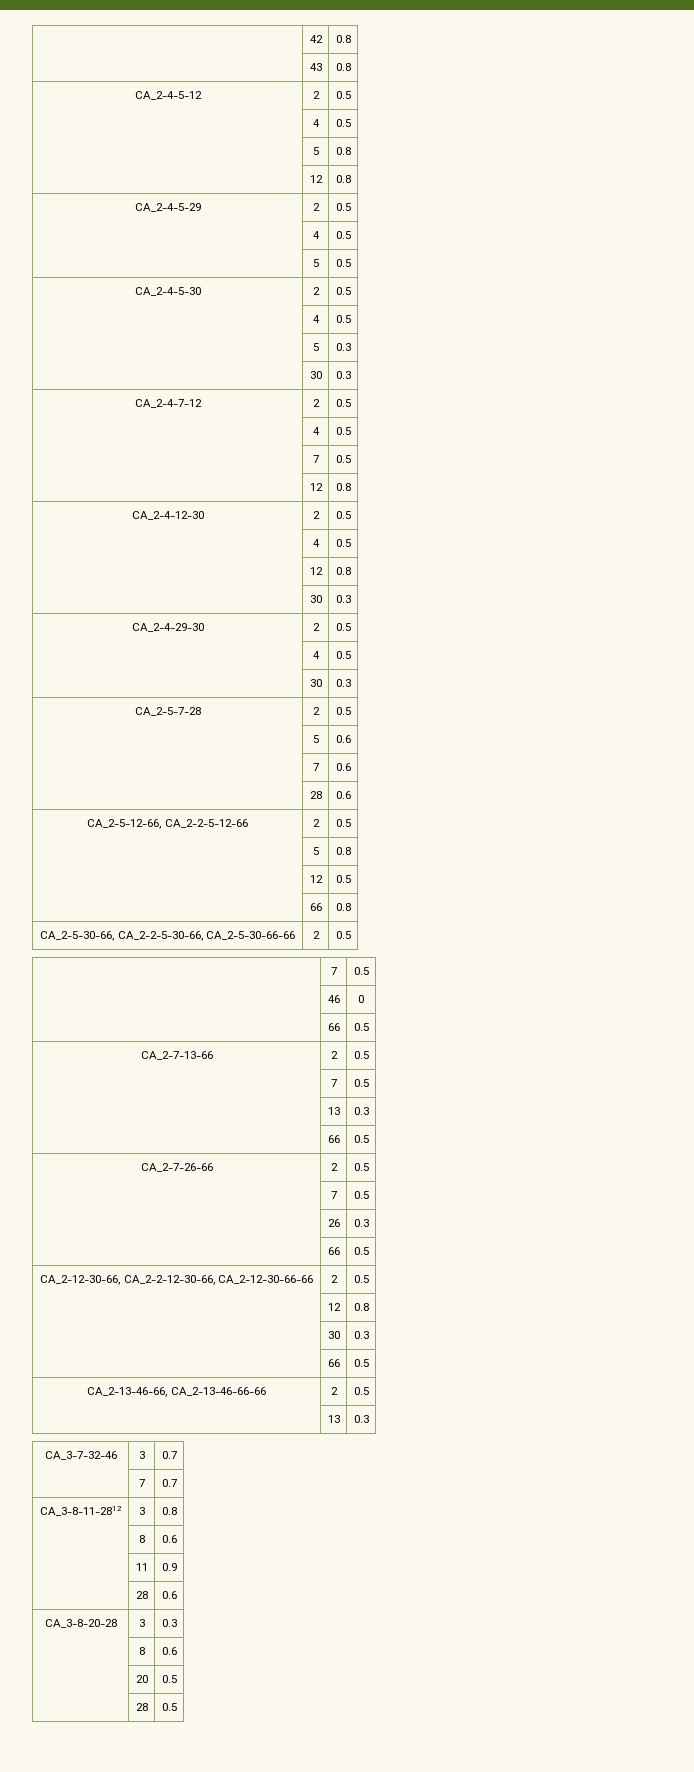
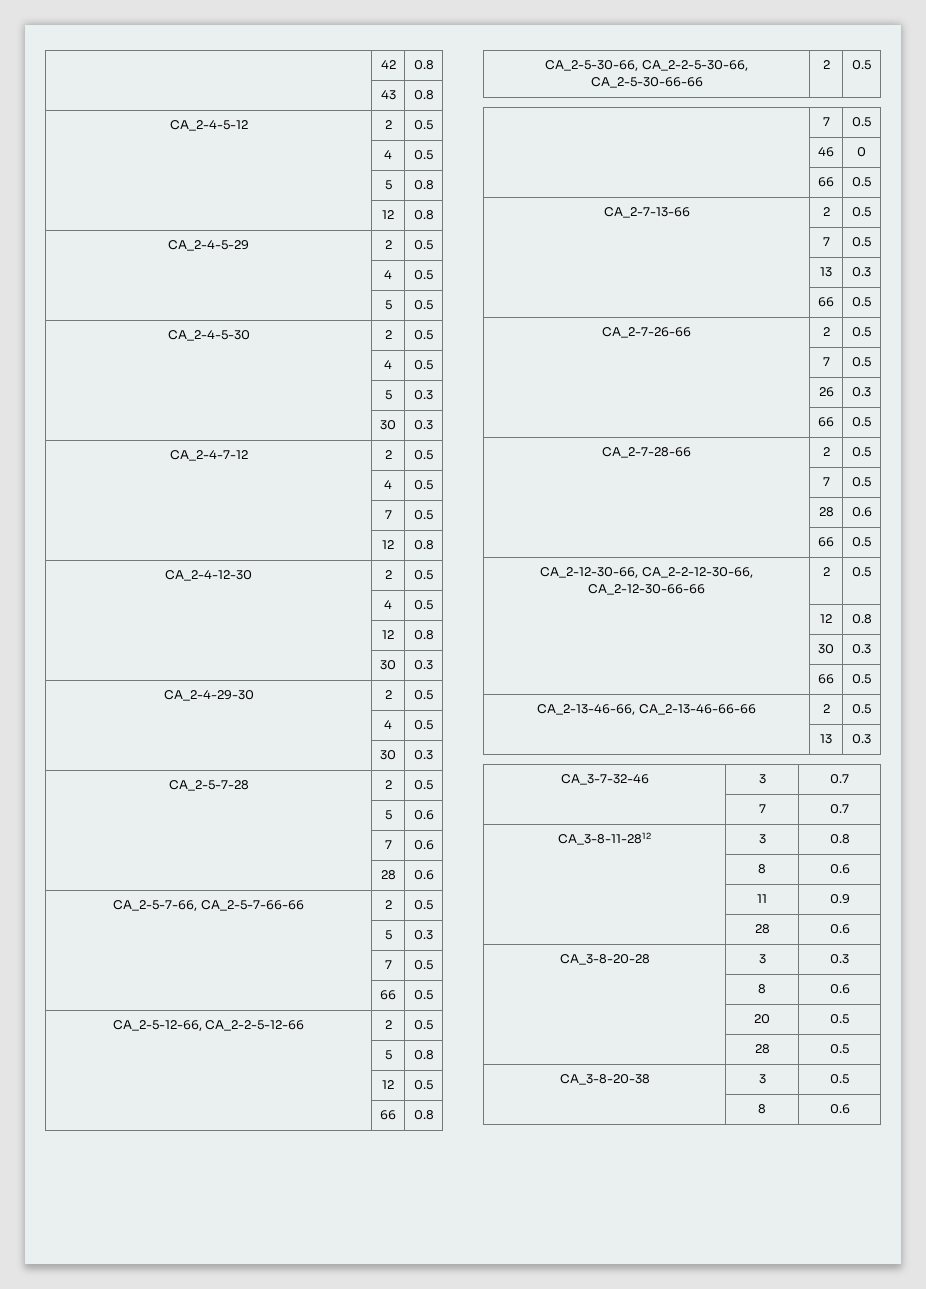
(351, 795) none -> [113,900,304,911] [384,900,392,909] [414,900,433,910] [384,930,392,940] [414,930,433,940] [384,960,392,969] [414,960,433,970] [380,990,396,1000] [414,990,433,1000] // CA_2-5-7-66, CA_2-5-7-66-66 | 2 | 0.5 // | 5 | 0.3 // | 7 | 0.5 // | 66 | 0.5
(369, 1251) none -> [602,447,691,458] [822,447,830,456] [852,447,871,457] [822,477,830,486] [852,477,871,487] [818,507,834,517] [851,507,872,517] [818,537,834,547] [852,537,871,547] // CA_2-7-28-66 | 2 | 0.5 // | 7 | 0.5 // | 28 | 0.6 // | 66 | 0.5
(177, 1707) none -> [559,1074,650,1085] [758,1074,766,1084] [830,1074,849,1084] [758,1104,766,1114] [829,1104,850,1114] // CA_3-8-20-38 | 3 | 0.5 // | 8 | 0.6

